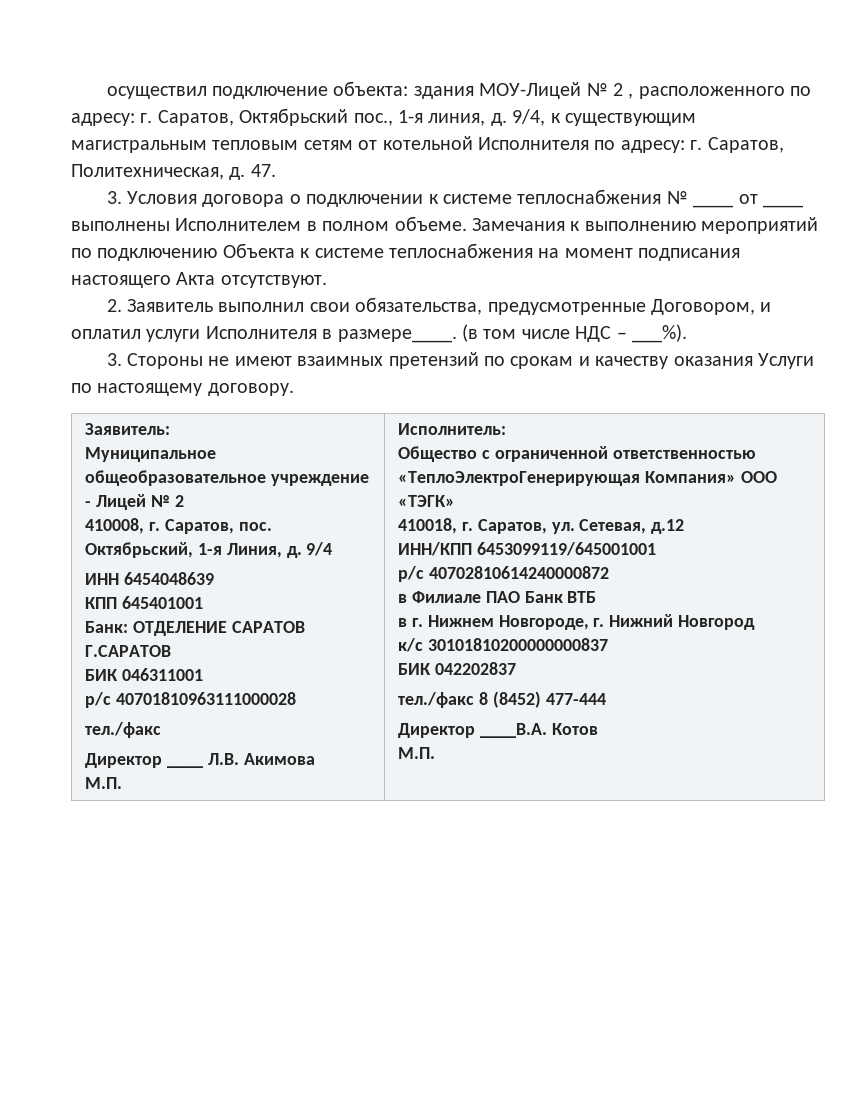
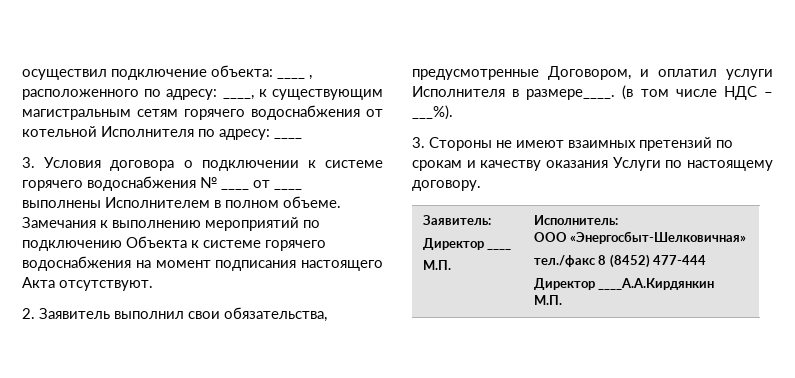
[413,82,812,99] [71,108,696,126] [71,140,353,153] здания МОУ-Лицей № 2 , расположенного по адресу: г. Саратов, Октябрьский пос., 1-я линия, д. 9/4, к существующим магистральным тепловым сетям -> [277,75,312,80] [22,89,383,100] [22,105,360,120] ____ , расположенного по адресу: ____, к существующим магистральным сетям горячего водоснабжения
[690,137,784,153] [71,164,276,180] г. Саратов, Политехническая, д. 47. -> [274,137,302,139] ____
[517,189,662,204] теплоснабжения -> [22,176,196,191] горячего водоснабжения
[389,243,533,258] теплоснабжения -> [265,240,326,251] [22,256,131,271] горячего водоснабжения
[84,447,216,462] [84,470,369,486] [84,494,184,510] [84,518,272,534] [84,542,333,558] [84,572,214,585] [84,596,203,609] [84,621,305,636] [84,645,171,657] [84,668,203,681] [84,692,296,708] [84,722,161,738] // Муниципальное общеобразовательное учреждение - Лицей № 2 // 410008, г. Саратов, пос. Октябрьский, 1-я Линия, д. 9/4 // ИНН 6454048639 // КПП 645401001 // Банк: ОТДЕЛЕНИЕ САРАТОВ Г.САРАТОВ // БИК 046311001 // р/с 40701810963111000028 // тел./факс -> (491, 220) none
[207,753,315,765] Л.В. Акимова -> (512, 249) none
[397,446,756,462] [397,471,777,486] [397,495,455,507] [397,518,685,534] [397,542,656,556] [397,566,609,582] [397,591,597,603] [397,614,756,630] [397,638,608,652] [397,662,516,675] Общество с ограниченной ответственностью «ТеплоЭлектроГенерирующая Компания» ООО «ТЭГК» // 410018, г. Саратов, ул. Сетевая, д.12 // ИНН/КПП 6453099119/645001001 // р/с 40702810614240000872 // в Филиале ПАО Банк ВТБ // в г. Нижнем Новгороде, г. Нижний Новгород // к/с 30101810200000000837 // БИК 042202837 -> [533,231,747,244] ООО «Энергосбыт-Шелковичная»
[479,723,598,738] ____В.А. Котов -> [598,278,715,290] ____А.А.Кирдянкин

